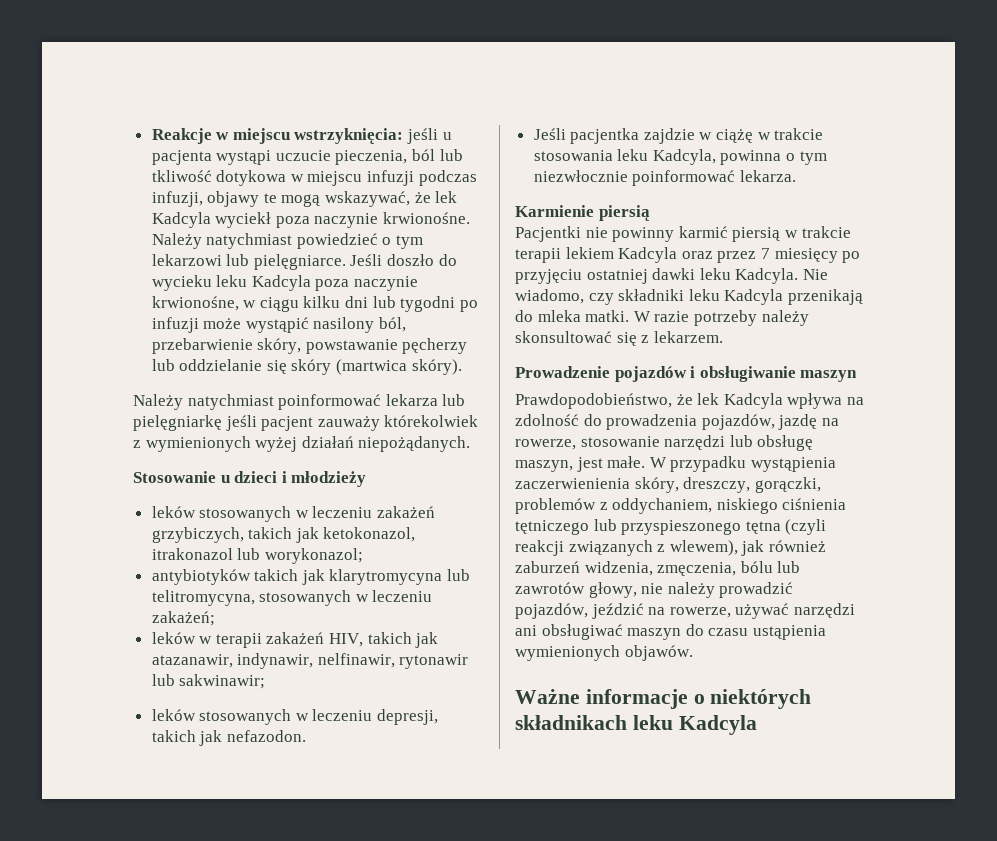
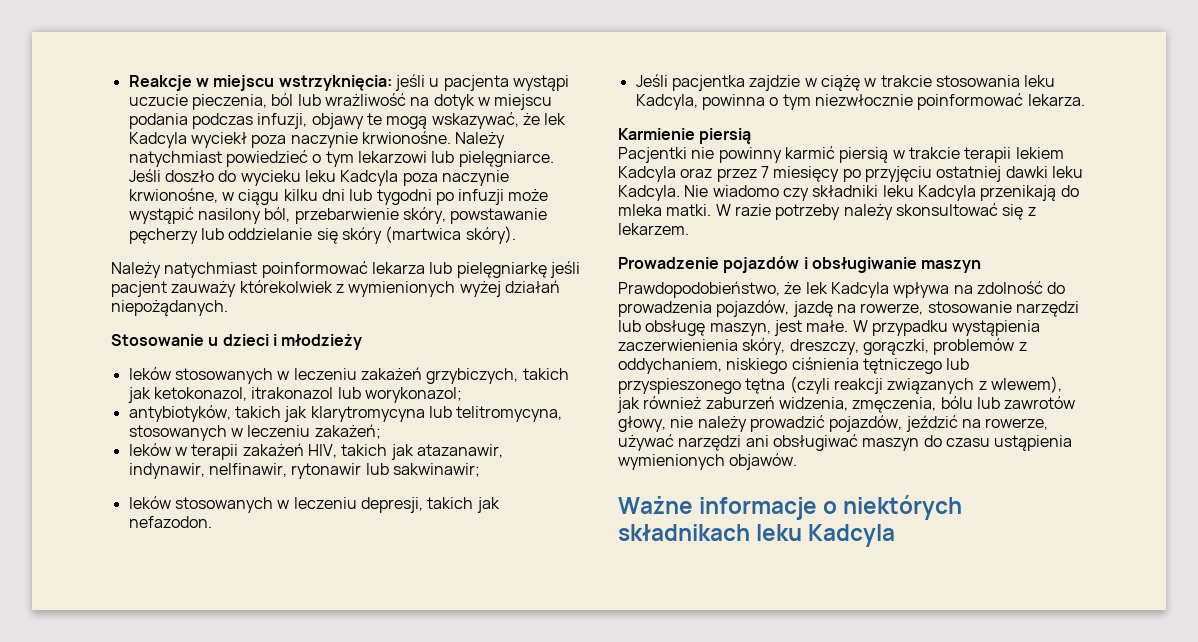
[151,170,415,186] tkliwość dotykowa w miejscu infuzji -> [324,93,553,110] [128,113,188,129] wrażliwość na dotyk w miejscu podania
[151,569,251,585] antybiotyków -> [128,405,231,422] antybiotyków,
[515,289,584,304] wiadomo, -> [712,185,779,197] wiadomo

